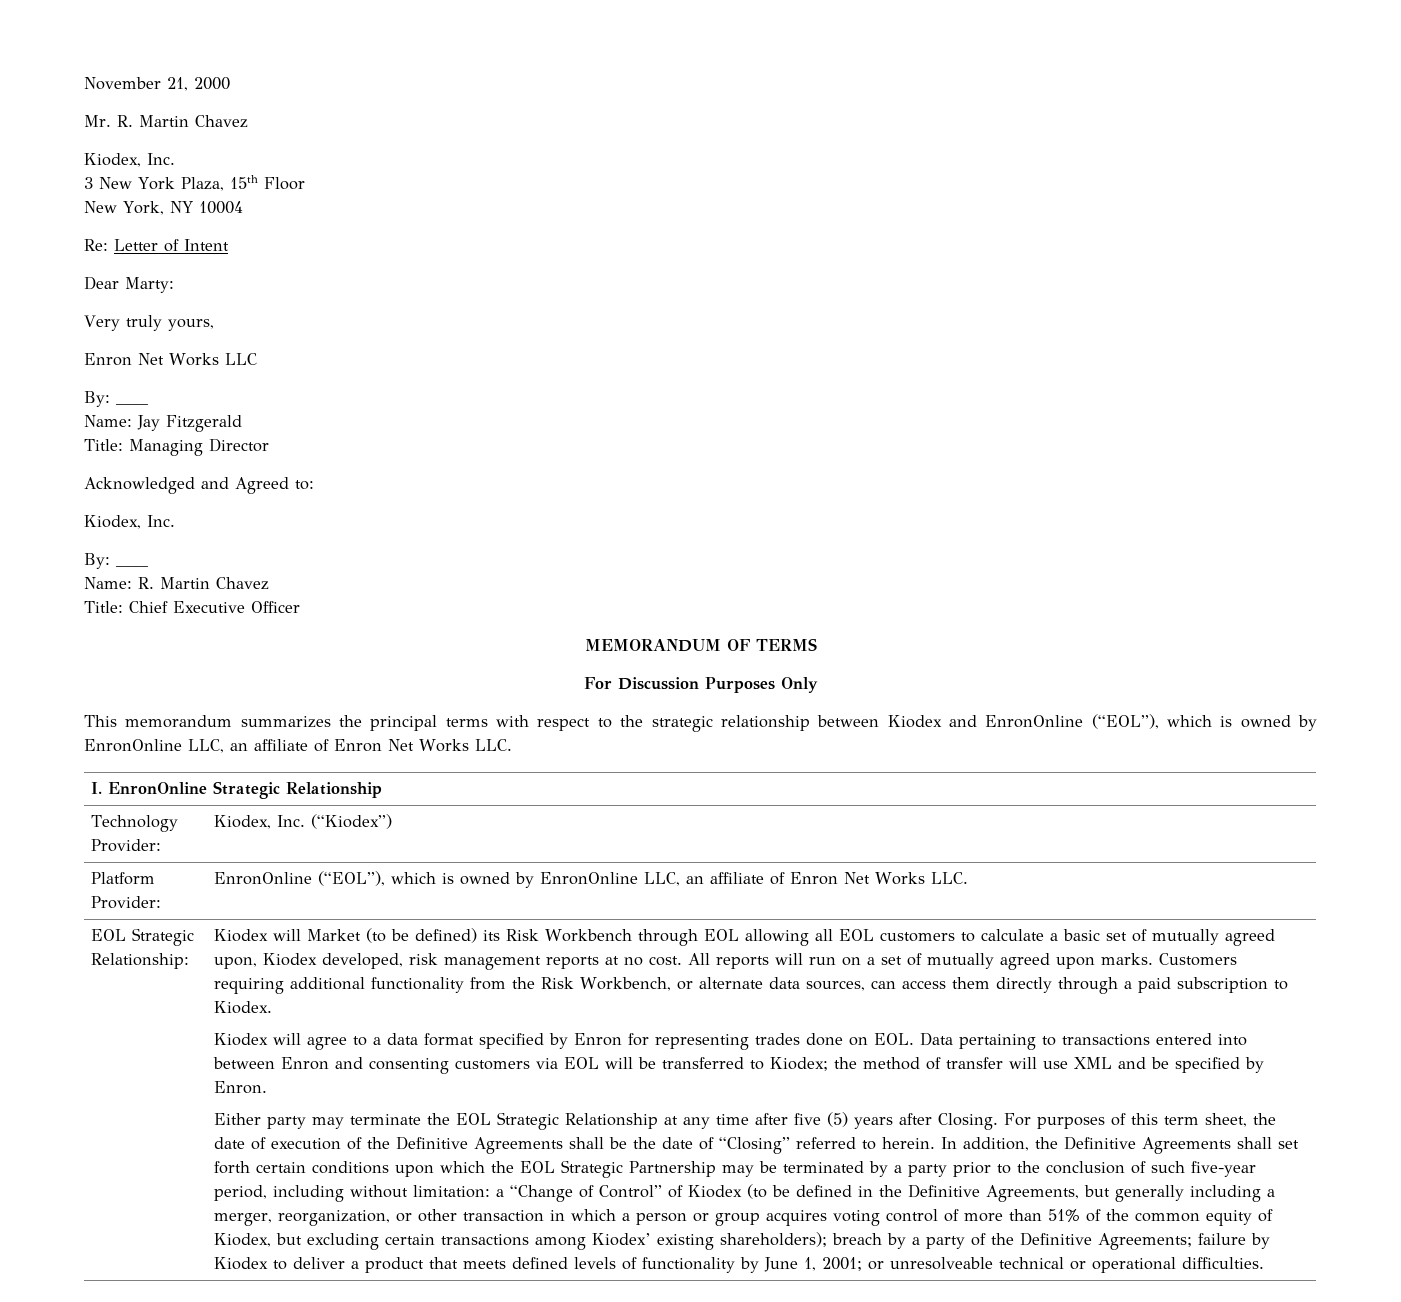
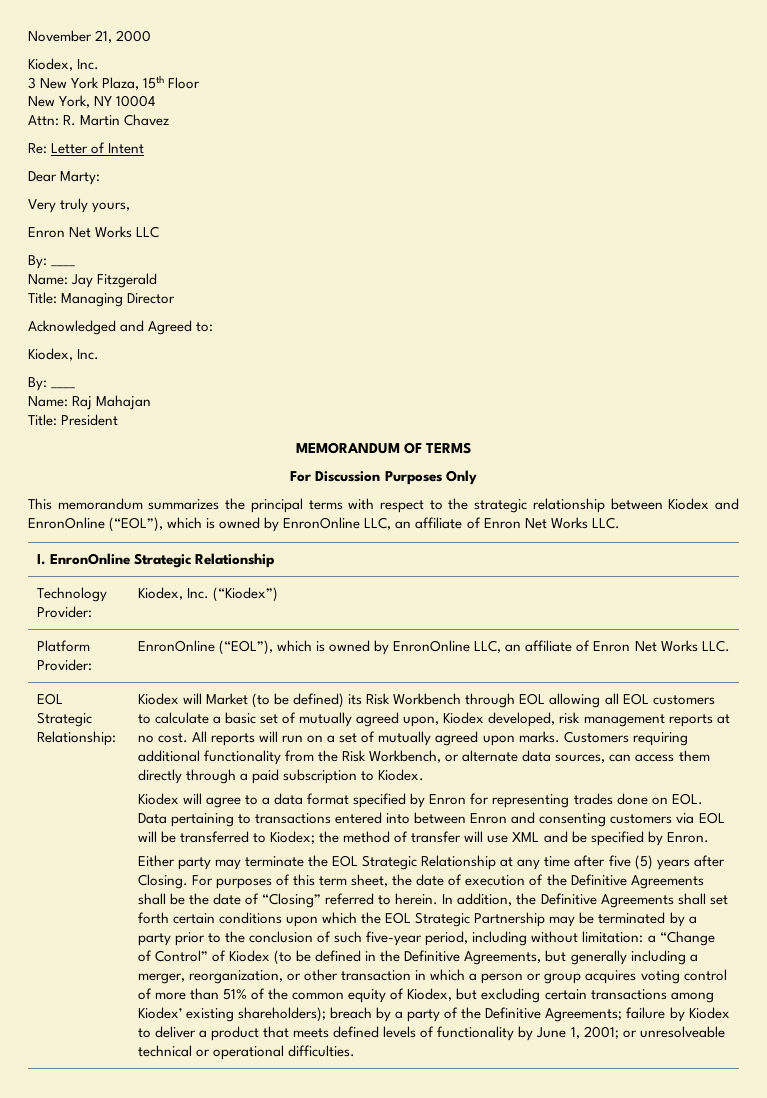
[84,115,248,128] // Mr. R. Martin Chavez -> (152, 36) none
(243, 207) none -> [28,114,170,126] // Attn: R. Martin Chavez
[138,577,269,590] [84,601,300,613] R. Martin Chavez // Title: Chief Executive Officer -> [72,395,152,410] [28,414,119,426] Raj Mahajan // Title: President

